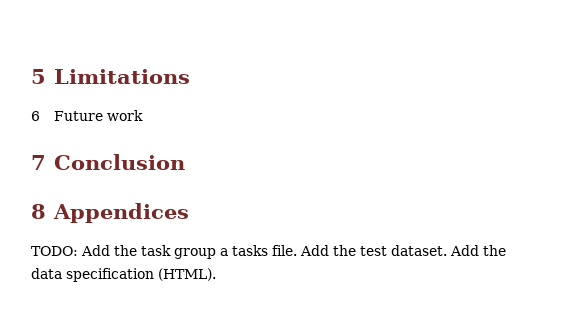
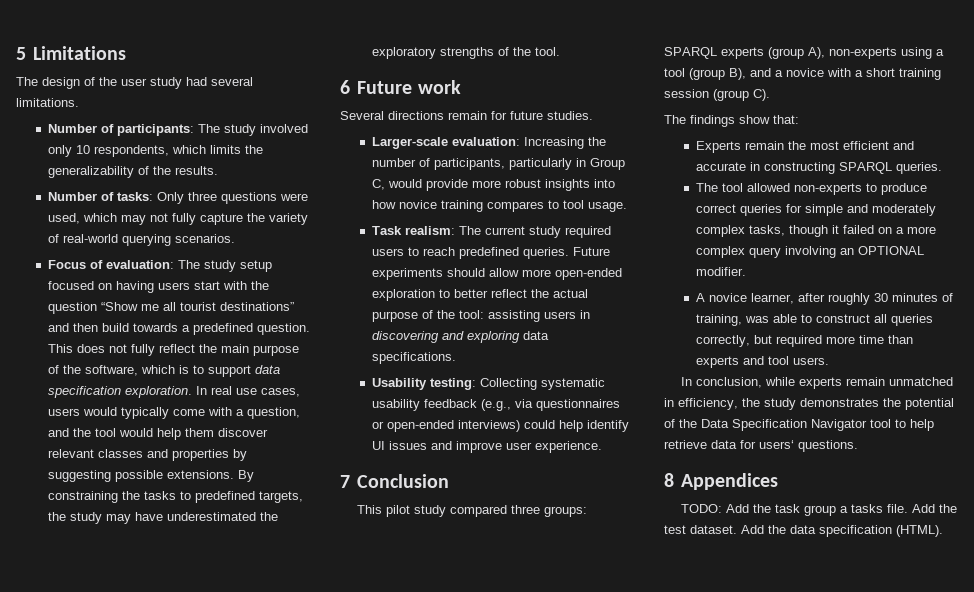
[31,110,143,121] [31,154,185,170] 6 Future work // 7 Conclusion -> [16,77,253,89] [16,98,79,107] [47,124,308,136] [47,145,263,157] [47,166,218,178] [47,192,308,204] [47,213,308,225] [47,234,235,246] [47,260,272,272] [47,281,269,293] [47,302,294,314] [47,323,310,335] [47,344,299,356] [47,365,280,377] [47,386,300,398] [47,407,300,419] [47,428,268,440] [47,449,247,461] [47,470,254,482] [47,491,303,503] [47,512,278,524] [371,47,560,59] [340,80,461,94] [340,111,593,120] [371,137,606,149] [371,158,625,170] [371,179,615,191] [371,200,627,212] [371,226,611,238] [371,247,610,259] [371,268,622,280] [371,289,588,301] [371,310,590,322] [371,331,549,343] [371,352,456,364] [371,378,605,390] [371,399,620,411] [371,420,629,432] [371,441,602,453] [340,474,450,488] [357,505,588,517] [664,47,944,59] [664,68,941,80] [664,89,770,101] [664,115,799,127] [695,141,914,153] [695,162,942,174] [695,183,927,195] [695,204,936,216] [695,225,936,237] [695,246,924,258] [695,267,746,276] [695,293,953,305] [695,314,933,326] [695,335,913,347] [695,356,829,368] [681,377,954,389] [664,398,954,410] [664,419,934,431] [664,440,858,452] The design of the user study had several limitations. // Number of participants: The study involved only 10 respondents, which limits the generalizability of the results. // Number of tasks: Only three questions were used, which may not fully capture the variety of real-world querying scenarios. // Focus of evaluation: The study setup focused on having users start with the question “Show me all tourist destinations” and then build towards a predefined question. This does not fully reflect the main purpose of the software, which is to support data specification exploration. In real use cases, users would typically come with a question, and the tool would help them discover relevant classes and properties by suggesting possible extensions. By constraining the tasks to predefined targets, the study may have underestimated the exploratory strengths of the tool. // 6 Future work // Several directions remain for future studies. // Larger-scale evaluation: Increasing the number of participants, particularly in Group C, would provide more robust insights into how novice training compares to tool usage. // Task realism: The current study required users to reach predefined queries. Future experiments should allow more open-ended exploration to better reflect the actual purpose of the tool: assisting users in discovering and exploring data specifications. // Usability testing: Collecting systematic usability feedback (e.g., via questionnaires or open-ended interviews) could help identify UI issues and improve user experience. // 7 Conclusion // This pilot study compared three groups: SPARQL experts (group A), non-experts using a tool (group B), and a novice with a short training session (group C). // The findings show that: // Experts remain the most efficient and accurate in constructing SPARQL queries. // The tool allowed non-experts to produce correct queries for simple and moderately complex tasks, though it failed on a more complex query involving an OPTIONAL modifier. // A novice learner, after roughly 30 minutes of training, was able to construct all queries correctly, but required more time than experts and tool users. // In conclusion, while experts remain unmatched in efficiency, the study demonstrates the potential of the Data Specification Navigator tool to help retrieve data for users‘ questions.

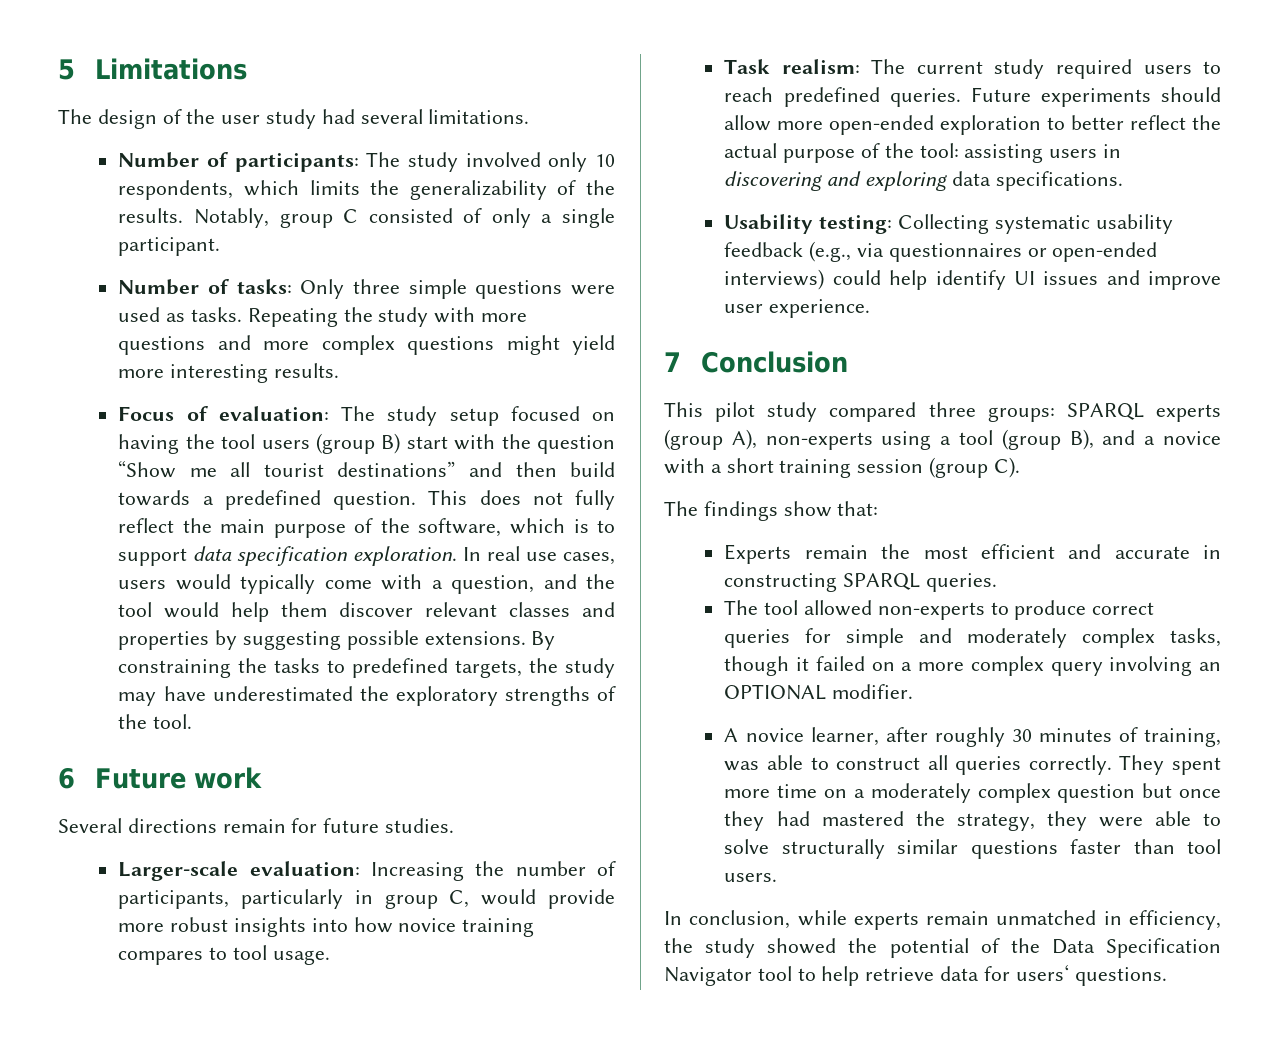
(218, 170) none -> [194,208,616,228] [118,237,221,256] Notably, group C consisted of only a single participant.
(217, 196) none -> [408,279,467,299] simple
[47,213,308,225] [47,234,235,246] used, which may not fully capture the variety of real-world querying scenarios. -> [118,307,528,327] [118,335,615,355] [118,363,340,383] used as tasks. Repeating the study with more questions and more complex questions might yield more interesting results.
[157,282,190,290] users -> [185,433,401,454] the tool users (group B)
[589,158,625,170] Group -> [384,894,438,909] group
[695,335,913,347] [695,356,764,368] correctly, but required more time than experts and -> [1028,755,1221,775] [724,783,1221,803] [724,811,1221,831] [724,839,1175,859] correctly. They spent more time on a moderately complex question but once they had mastered the strategy, they were able to solve structurally similar questions faster than
[800,398,879,407] demonstrates -> [767,938,837,954] showed
[664,473,779,490] [681,504,958,516] [664,525,943,537] // 8 Appendices // TODO: Add the task group a tasks file. Add the test dataset. Add the data specification (HTML). -> (1168, 976) none

